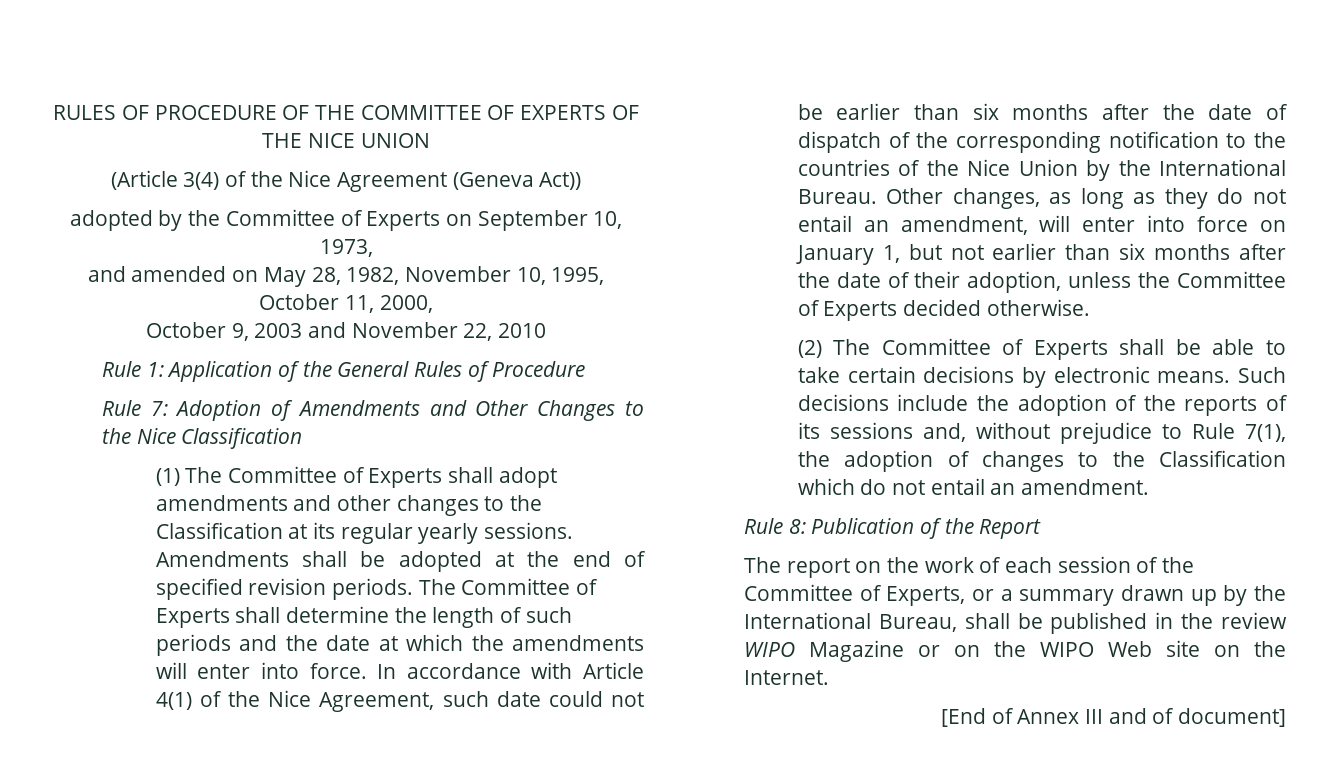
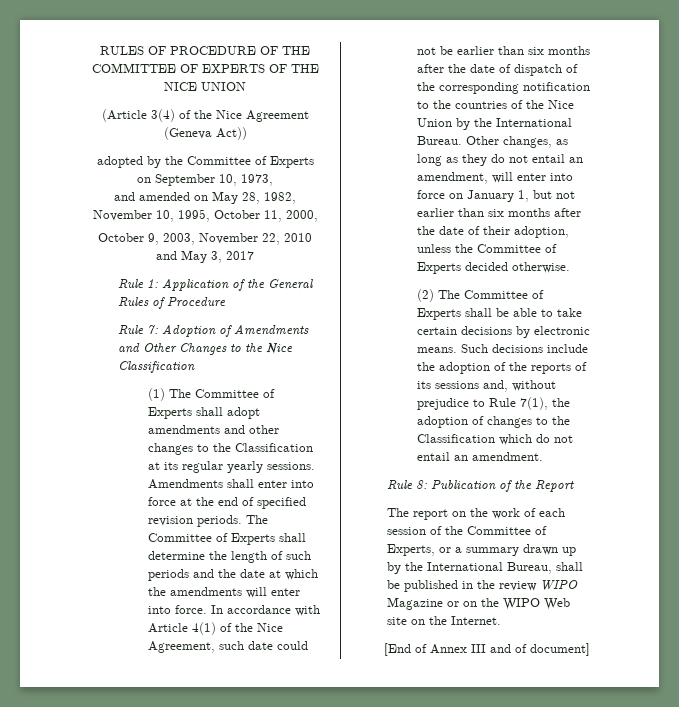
[254,322,346,338] 2003 and -> [163,233,195,245] 2003,
(547, 330) none -> [156,250,254,263] and May 3, 2017
[360,551,482,572] be adopted -> [257,480,314,488] [147,497,176,506] enter into force

